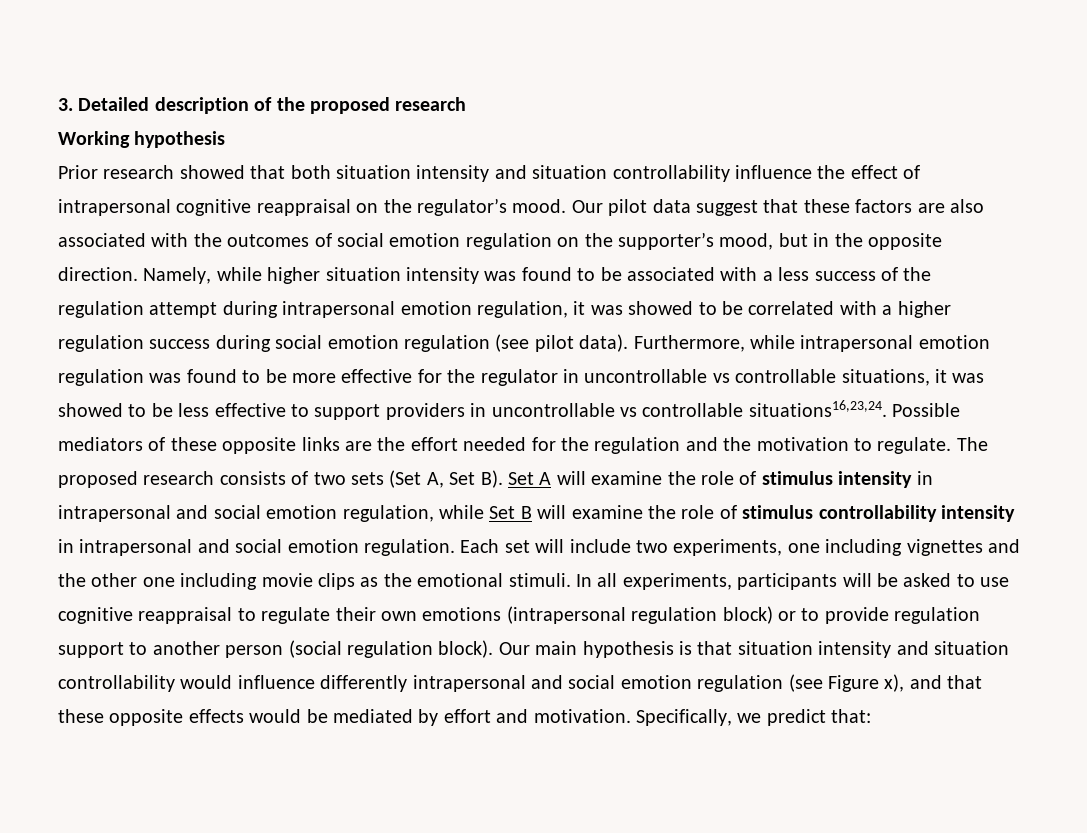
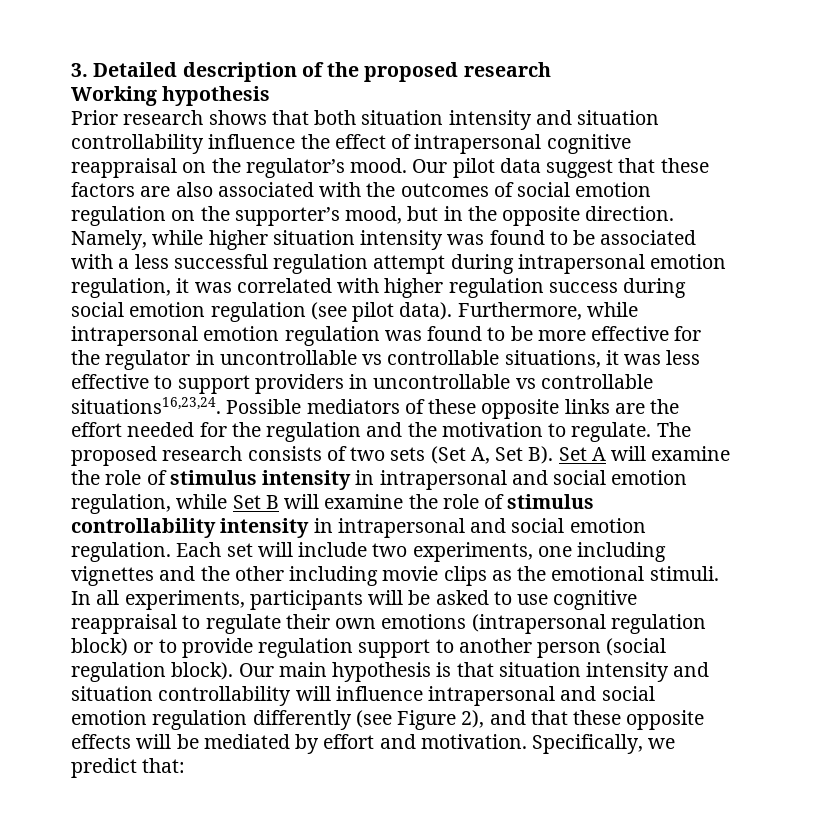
[179,165,245,179] showed -> [208,110,267,125] shows
[814,267,932,281] success of the -> [173,254,268,269] successful
[628,301,743,315] showed to be -> (232, 287) none
[882,305,893,315] a -> (380, 285) none
[58,403,173,417] showed to be -> (662, 359) none
[142,577,175,587] one -> (284, 573) none
[180,675,408,692] would influence differently -> [295,686,423,701] will influence
(784, 683) none -> [252,710,352,730] differently
[884,674,905,692] x), -> [461,710,485,728] 2),
[249,709,302,723] would -> [136,734,172,749] will

